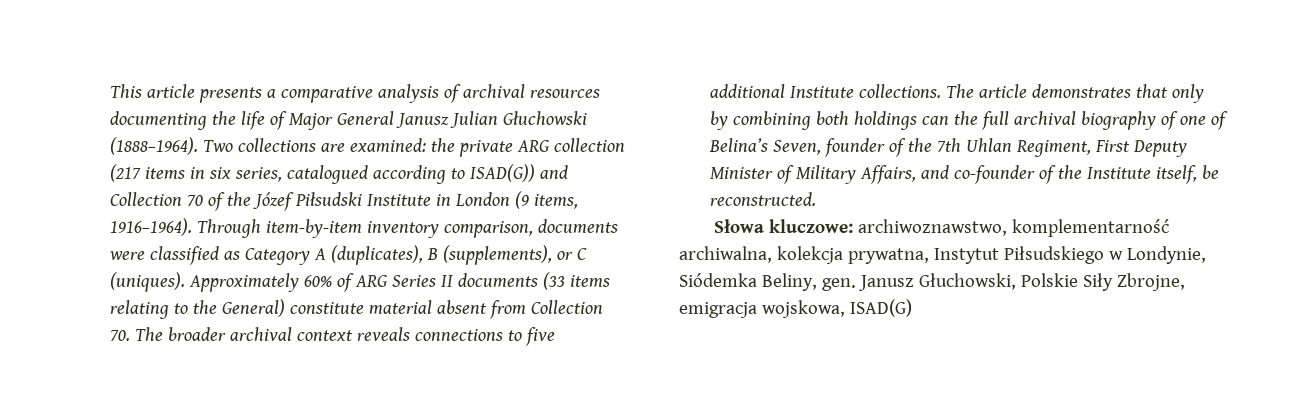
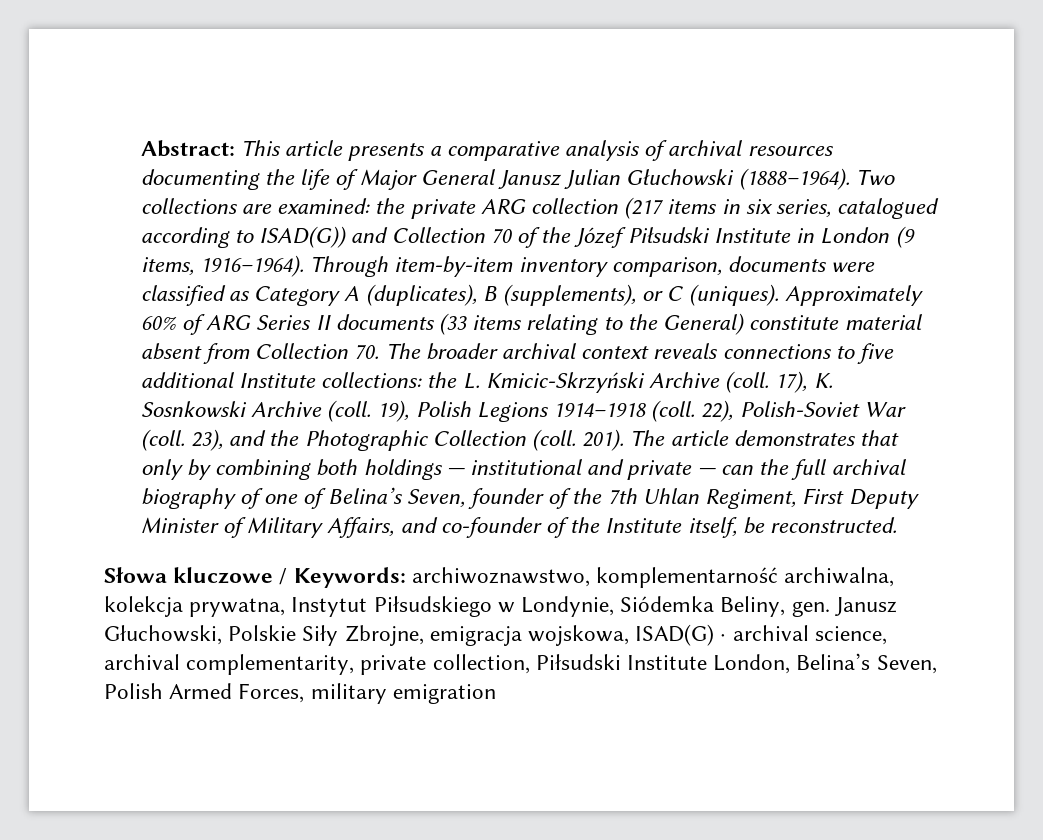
(109, 91) none -> [140,140,235,157] Abstract:
[858,84,941,98] collections. -> [321,371,833,393] [140,400,906,422] [140,429,625,451] collections: the L. Kmicic-Skrzyński Archive (coll. 17), K. Sosnkowski Archive (coll. 19), Polish Legions 1914–1918 (coll. 22), Polish-Soviet War (coll. 23), and the Photographic Collection (coll. 201).
(917, 120) none -> [446,459,716,480] — institutional and private —
[769,219,854,233] kluczowe: -> [173,567,406,588] kluczowe / Keywords:
(912, 308) none -> [720,625,887,645] [104,653,937,675] [104,683,496,704] · archival science, archival complementarity, private collection, Piłsudski Institute London, Belina’s Seven, Polish Armed Forces, military emigration

